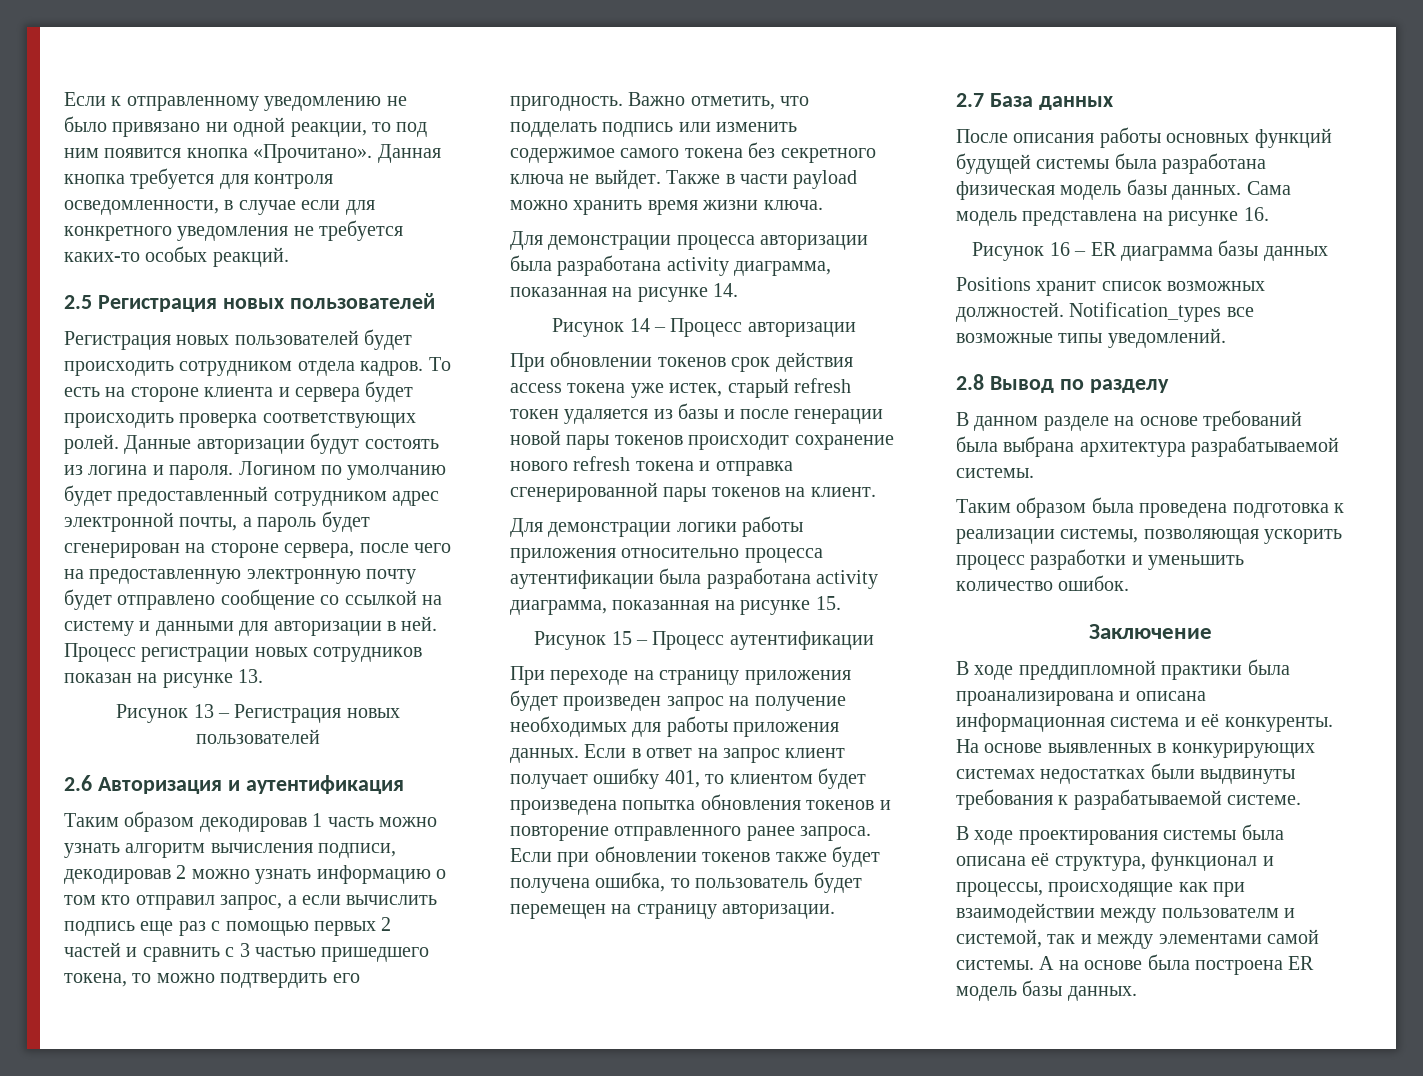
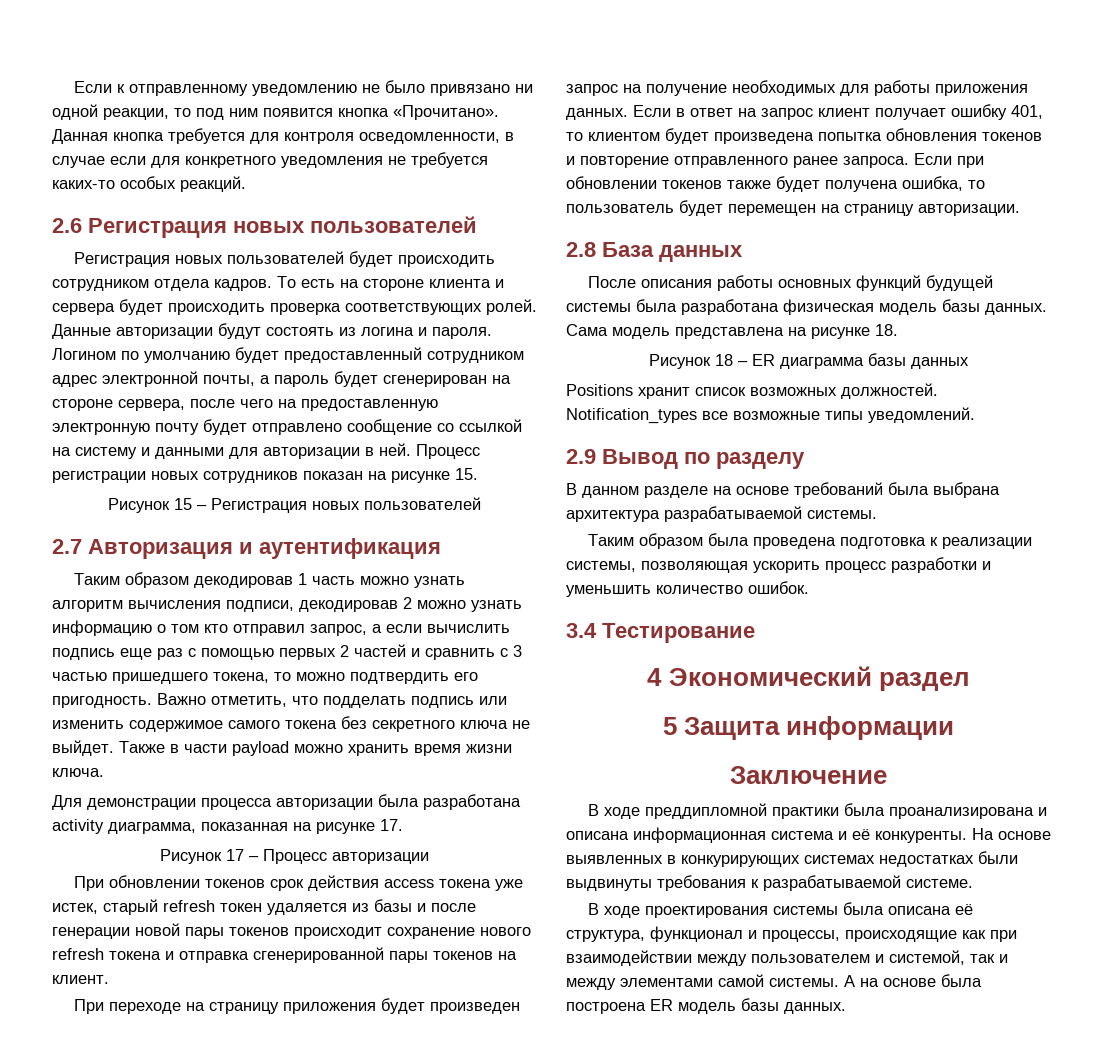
[64,295,92,309] 2.5 -> [52,218,82,233] 2.6
[238,669,264,683] [116,704,214,723] 13. // Рисунок 13 -> [455,468,478,480] [108,498,192,513] 15. // Рисунок 15
[64,775,92,791] 2.6 -> [52,539,82,554] 2.7
[713,283,739,297] [552,318,650,337] 14. // Рисунок 14 -> [380,819,403,831] [160,849,244,864] 17. // Рисунок 17
[510,516,804,537] [510,548,823,563] [510,568,879,589] [510,596,841,615] [534,631,874,650] // Для демонстрации логики работы приложения относительно процесса аутентификации была разработана activity диаграмма, показанная на рисунке 15. // Рисунок 15 – Процесс аутентификации -> (109, 979) none
[956,93,984,107] 2.7 -> [566,242,596,257] 2.8
[1243,207,1269,221] [972,242,1070,261] 16. // Рисунок 16 -> [875,324,898,336] [649,354,733,369] 18. // Рисунок 18
[956,374,984,390] 2.8 -> [566,449,596,464] 2.9
(1130, 583) none -> [566,623,755,643] [647,666,970,691] [662,716,955,740] // 3.4 Тестирование // 4 Экономический раздел // 5 Защита информации
[1161,908,1279,918] пользователм -> [751,954,870,963] пользователем

